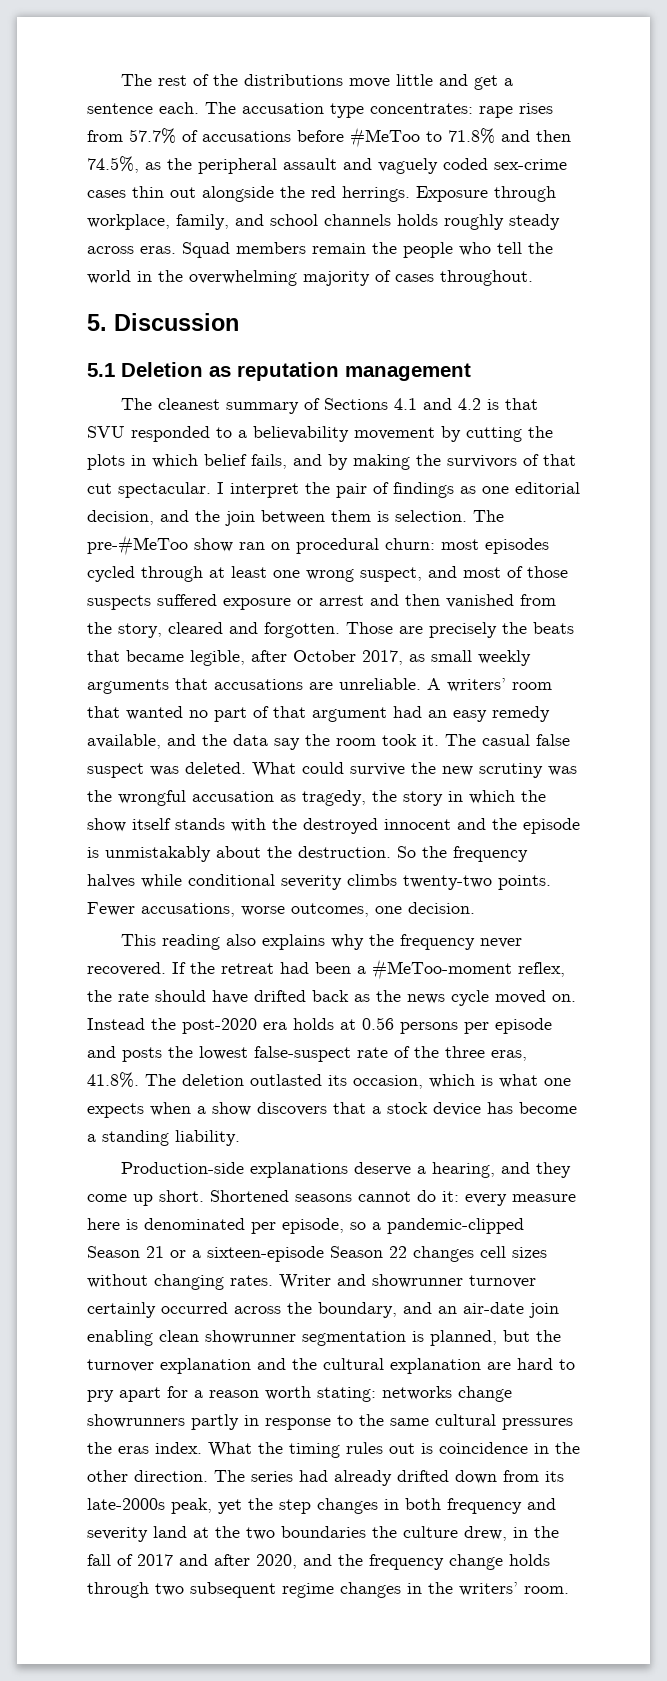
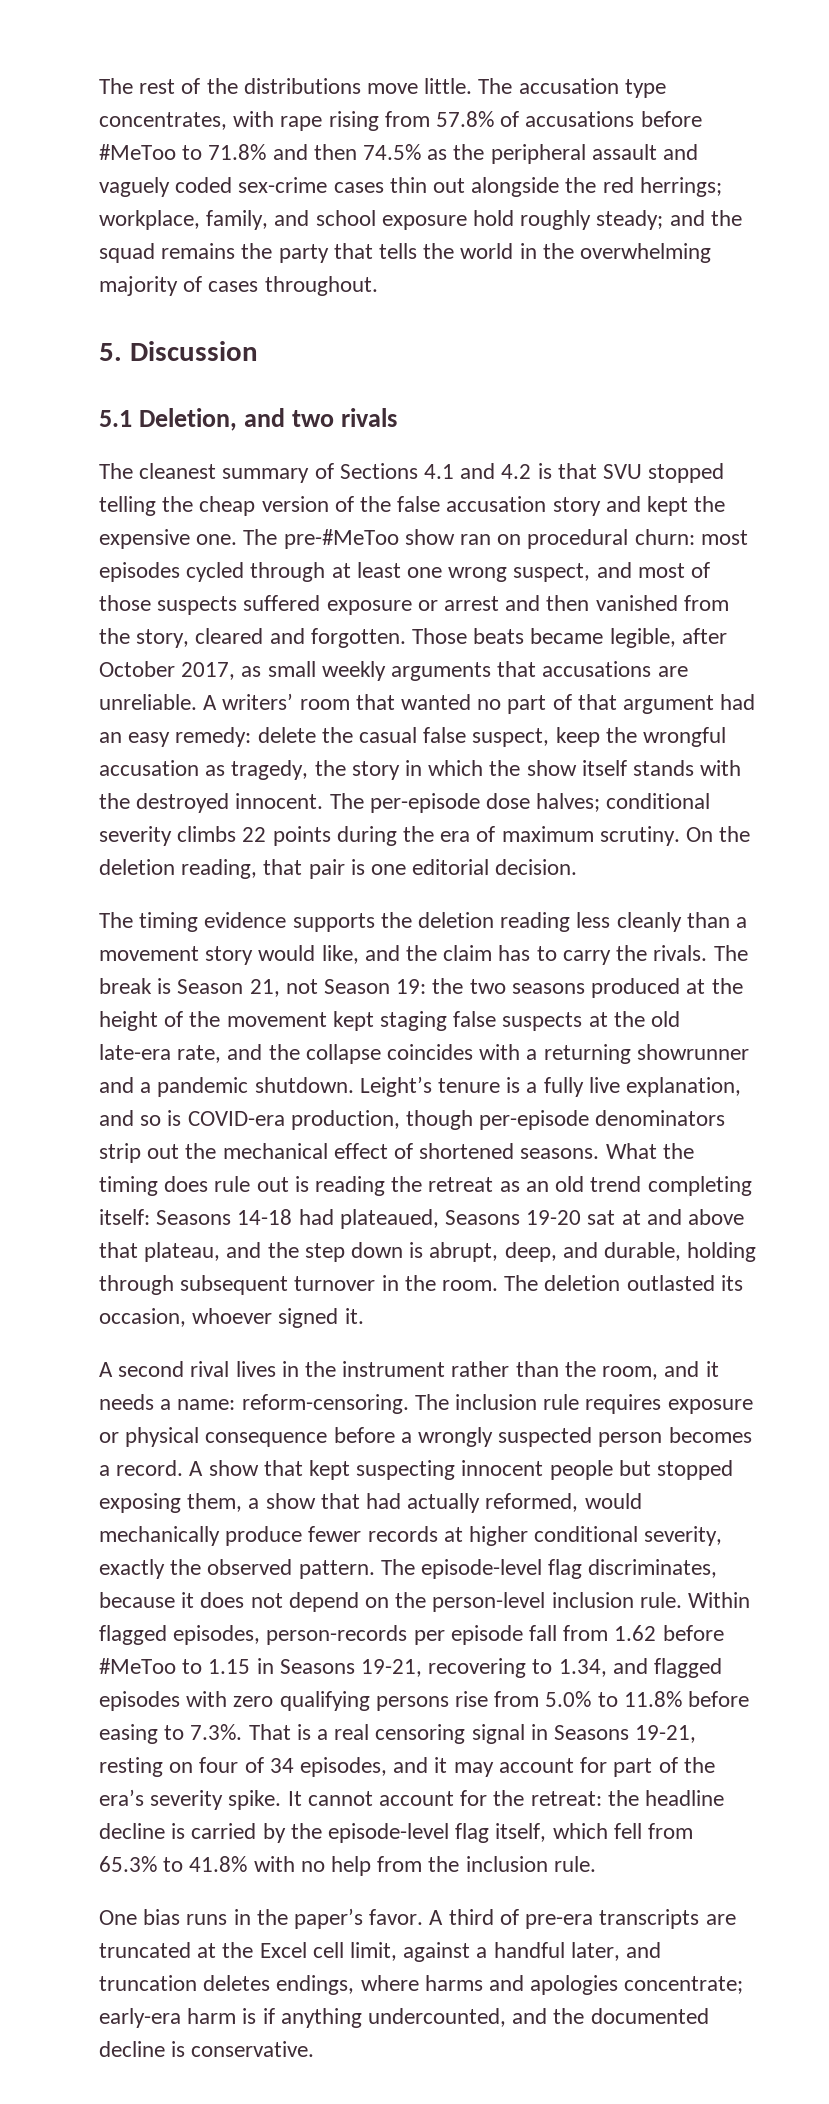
[395,74,513,90] [87,102,553,118] [87,128,176,144] little and get a sentence each. The accusation type concentrates: rape rises from 57.7% -> [424,78,666,98] [99,111,495,131] little. The accusation type concentrates, with rape rising from 57.8%
[87,156,139,173] 74.5%, -> [363,144,422,160] 74.5%
[342,186,556,202] herrings. Exposure through -> [639,177,722,197] herrings;
[324,214,560,230] [87,242,522,258] channels holds roughly steady across eras. Squad members remain the people who tell -> [381,210,742,230] [99,243,418,263] exposure hold roughly steady; and the squad remains the party that tells
[121,362,471,381] Deletion as reputation management -> [139,408,398,431] Deletion, and two rivals
[131,426,553,442] [87,454,576,470] [87,482,580,498] [87,510,467,526] responded to a believability movement by cutting the plots in which belief fails, and by making the survivors of that cut spectacular. I interpret the pair of findings as one editorial decision, and the join between them is selection. -> [648,463,725,483] [99,496,726,516] [99,529,238,549] stopped telling the cheap version of the false accusation story and kept the expensive one.
[399,622,574,638] [87,650,120,662] are precisely the beats that -> [473,628,525,644] beats
[492,706,550,722] [87,734,570,750] [87,762,577,778] remedy available, and the data say the room took it. The casual false suspect was deleted. What could survive the new scrutiny was -> [175,727,600,747] remedy: delete the casual false suspect, keep
[384,818,580,834] [87,846,528,862] [87,874,551,890] [87,902,475,917] [120,934,522,950] [87,959,565,980] [87,990,576,1006] [87,1017,552,1034] [87,1046,527,1062] [87,1072,139,1088] innocent and the episode is unmistakably about the destruction. So the frequency halves while conditional severity climbs twenty-two points. Fewer accusations, worse outcomes, one decision. // This reading also explains why the frequency never recovered. If the retreat had been a #MeToo-moment reflex, the rate should have drifted back as the news cycle moved on. Instead the post-2020 era holds at 0.56 persons per episode and posts the lowest false-suspect rate of the three eras, 41.8%. -> [235,793,711,813] [99,826,751,846] [99,859,578,879] [99,912,748,932] [99,945,748,965] [99,978,743,998] [99,1011,681,1031] [99,1044,749,1064] [99,1076,742,1097] [99,1110,726,1130] [99,1143,694,1163] [99,1176,752,1196] [99,1209,745,1229] [99,1242,757,1262] [99,1275,499,1295] innocent. The per-episode dose halves; conditional severity climbs 22 points during the era of maximum scrutiny. On the deletion reading, that pair is one editorial decision. // The timing evidence supports the deletion reading less cleanly than a movement story would like, and the claim has to carry the rivals. The break is Season 21, not Season 19: the two seasons produced at the height of the movement kept staging false suspects at the old late-era rate, and the collapse coincides with a returning showrunner and a pandemic shutdown. Leight’s tenure is a fully live explanation, and so is COVID-era production, though per-episode denominators strip out the mechanical effect of shortened seasons. What the timing does rule out is reading the retreat as an old trend completing itself: Seasons 14-18 had plateaued, Seasons 19-20 sat at and above that plateau, and the step down is abrupt, deep, and durable, holding through subsequent turnover in the room.
[429,1074,571,1088] [87,1102,577,1118] [87,1130,240,1146] [120,1162,571,1178] [87,1190,576,1206] [87,1218,524,1234] [87,1246,547,1262] [87,1274,536,1290] [87,1302,559,1318] [87,1330,561,1346] [87,1358,575,1374] [87,1386,512,1402] [87,1414,573,1430] [87,1442,580,1458] [87,1470,564,1486] [87,1498,556,1514] [87,1526,559,1542] [87,1554,550,1570] [87,1582,569,1598] which is what one expects when a show discovers that a stock device has become a standing liability. // Production-side explanations deserve a hearing, and they come up short. Shortened seasons cannot do it: every measure here is denominated per episode, so a pandemic-clipped Season 21 or a sixteen-episode Season 22 changes cell sizes without changing rates. Writer and showrunner turnover certainly occurred across the boundary, and an air-date join enabling clean showrunner segmentation is planned, but the turnover explanation and the cultural explanation are hard to pry apart for a reason worth stating: networks change showrunners partly in response to the same cultural pressures the eras index. What the timing rules out is coincidence in the other direction. The series had already drifted down from its late-2000s peak, yet the step changes in both frequency and severity land at the two boundaries the culture drew, in the fall of 2017 and after 2020, and the frequency change holds through two subsequent regime changes in the writers’ room. -> [192,1308,364,1328] [99,1361,719,1380] [99,1394,753,1414] [99,1427,752,1447] [99,1460,734,1480] [99,1493,642,1513] [99,1526,723,1546] [99,1559,718,1579] [99,1592,751,1612] [99,1625,724,1645] [99,1658,723,1678] [99,1691,750,1711] [99,1724,697,1744] [99,1757,715,1777] [99,1789,725,1810] [99,1823,694,1843] [99,1856,596,1876] [99,1908,736,1929] [99,1942,662,1962] [99,1975,744,1995] [99,2008,709,2028] [99,2041,315,2057] whoever signed it. // A second rival lives in the instrument rather than the room, and it needs a name: reform-censoring. The inclusion rule requires exposure or physical consequence before a wrongly suspected person becomes a record. A show that kept suspecting innocent people but stopped exposing them, a show that had actually reformed, would mechanically produce fewer records at higher conditional severity, exactly the observed pattern. The episode-level flag discriminates, because it does not depend on the person-level inclusion rule. Within flagged episodes, person-records per episode fall from 1.62 before #MeToo to 1.15 in Seasons 19-21, recovering to 1.34, and flagged episodes with zero qualifying persons rise from 5.0% to 11.8% before easing to 7.3%. That is a real censoring signal in Seasons 19-21, resting on four of 34 episodes, and it may account for part of the era’s severity spike. It cannot account for the retreat: the headline decline is carried by the episode-level flag itself, which fell from 65.3% to 41.8% with no help from the inclusion rule. // One bias runs in the paper’s favor. A third of pre-era transcripts are truncated at the Excel cell limit, against a handful later, and truncation deletes endings, where harms and apologies concentrate; early-era harm is if anything undercounted, and the documented decline is conservative.

